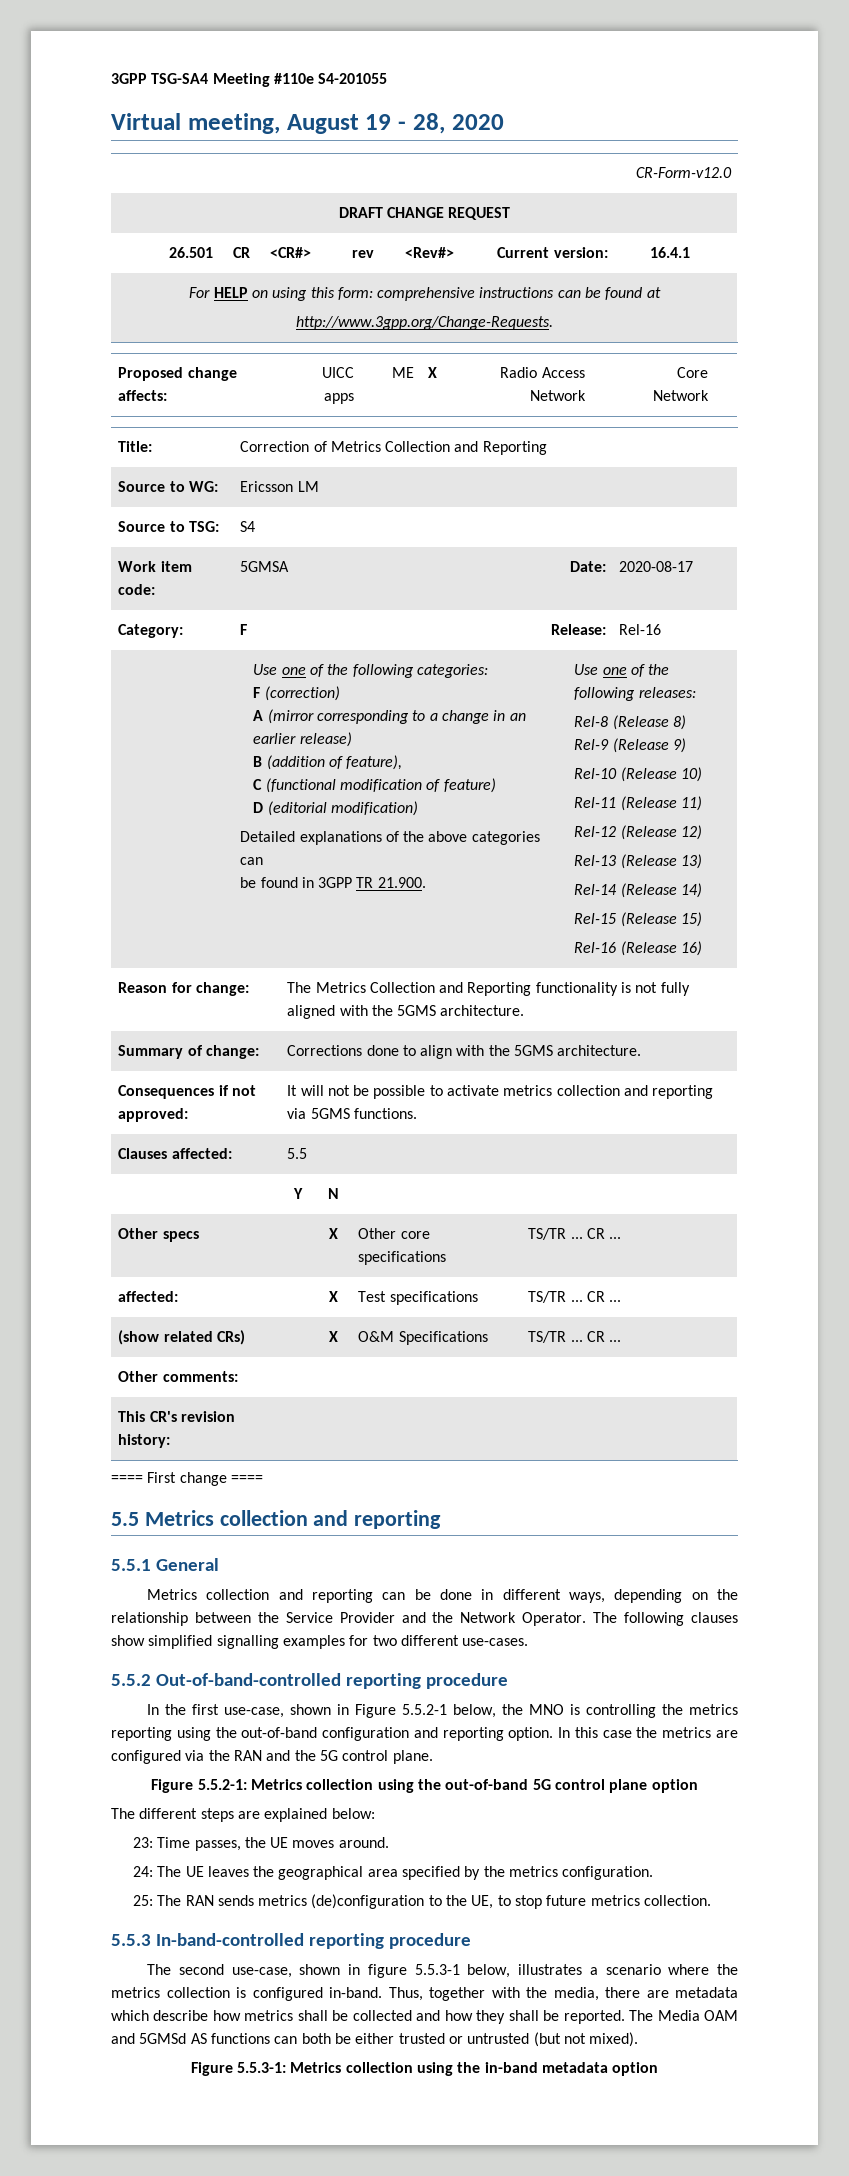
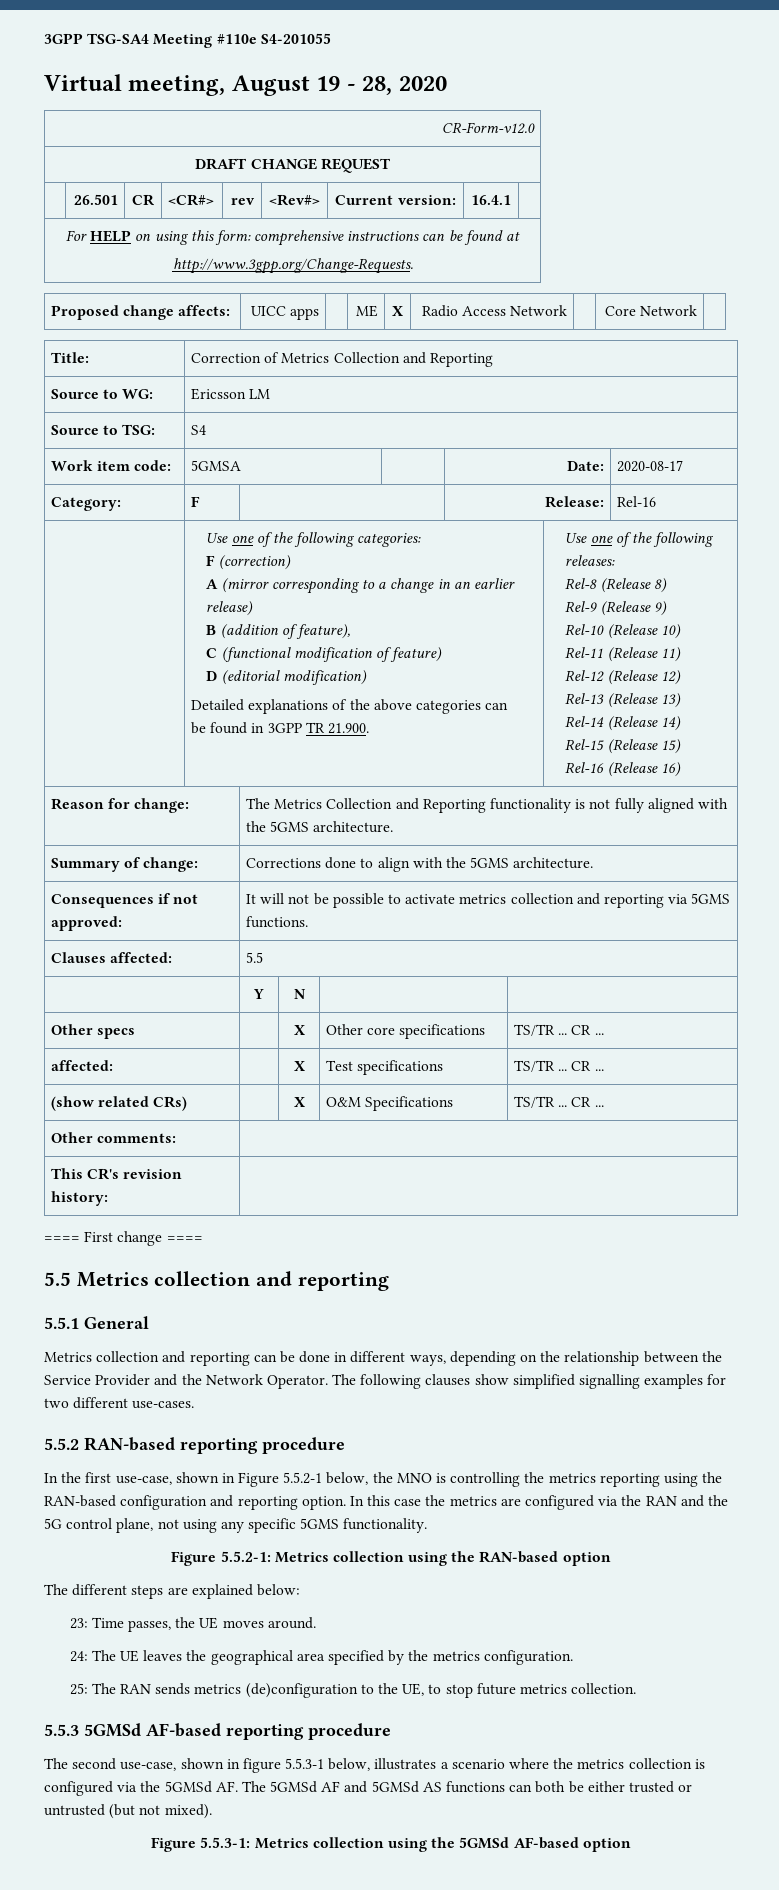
[155,1673,341,1686] Out-of-band-controlled -> [84,1437,175,1451] RAN-based
[241,1727,318,1738] out-of-band -> [44,1495,116,1507] RAN-based
[392,1750,433,1764] plane. -> [116,1518,428,1533] plane, not using any specific 5GMS functionality.
[445,1779,648,1793] out-of-band 5G control plane -> [479,1551,559,1563] RAN-based
[155,1933,304,1946] In-band-controlled -> [84,1723,221,1737] 5GMSd AF-based
[329,1987,738,2001] [111,2010,739,2024] in-band. Thus, together with the media, there are metadata which describe how metrics shall be collected and how they shall be reported. The Media OAM -> [117,1781,341,1793] via the 5GMSd AF. The 5GMSd AF
[484,2062,608,2073] in-band metadata -> [459,1837,579,1849] 5GMSd AF-based

